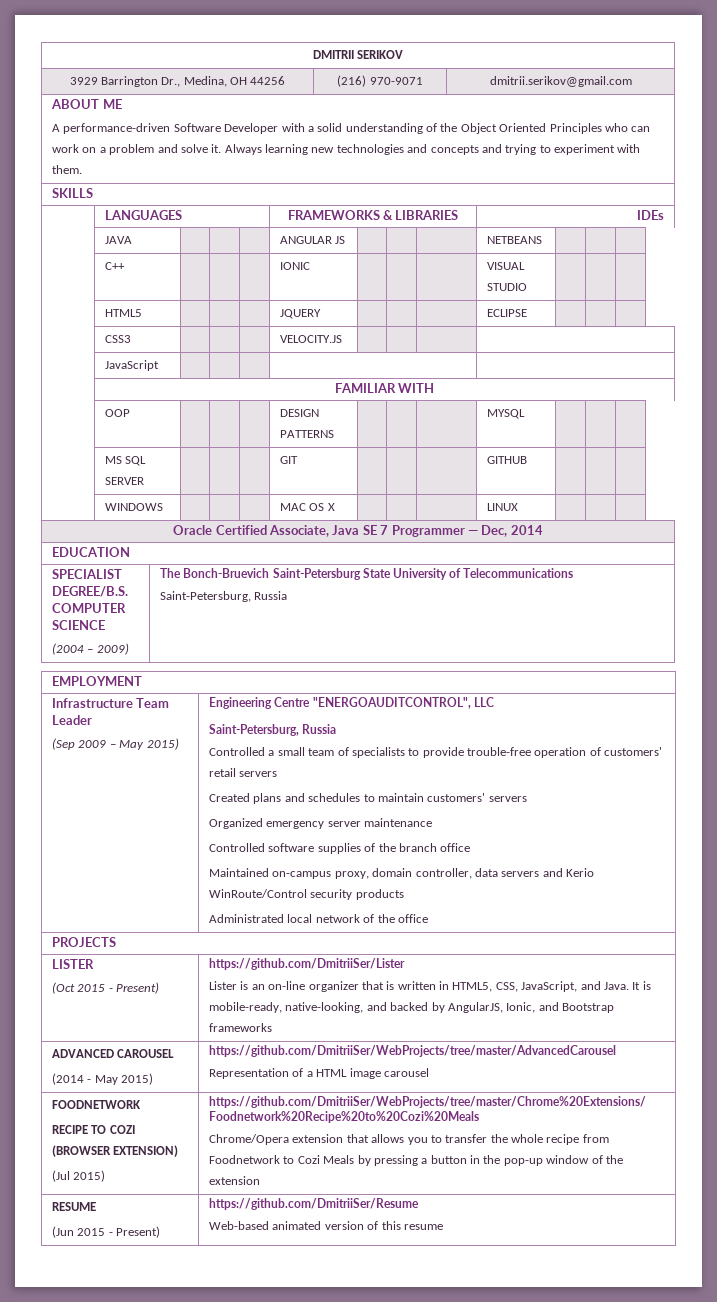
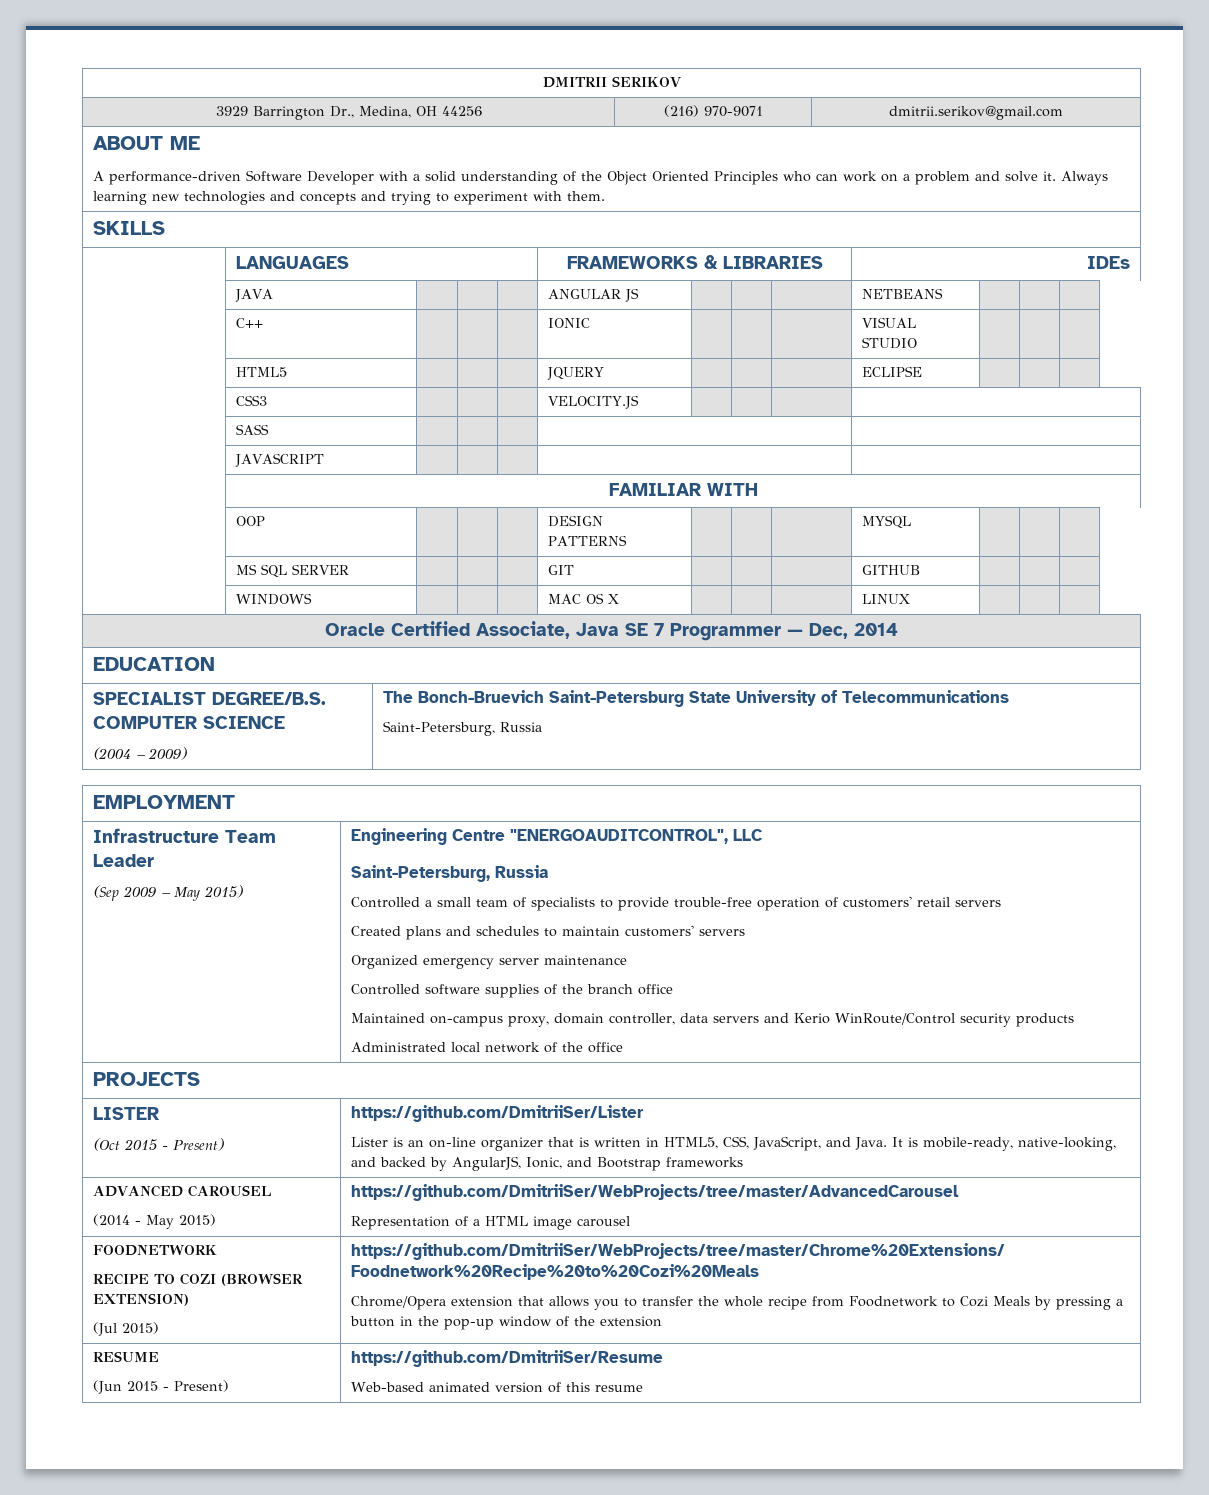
[105,360,160,371] JavaScript -> [235,424,269,435] [234,453,324,467] SASS | | | | | // | JAVASCRIPT

